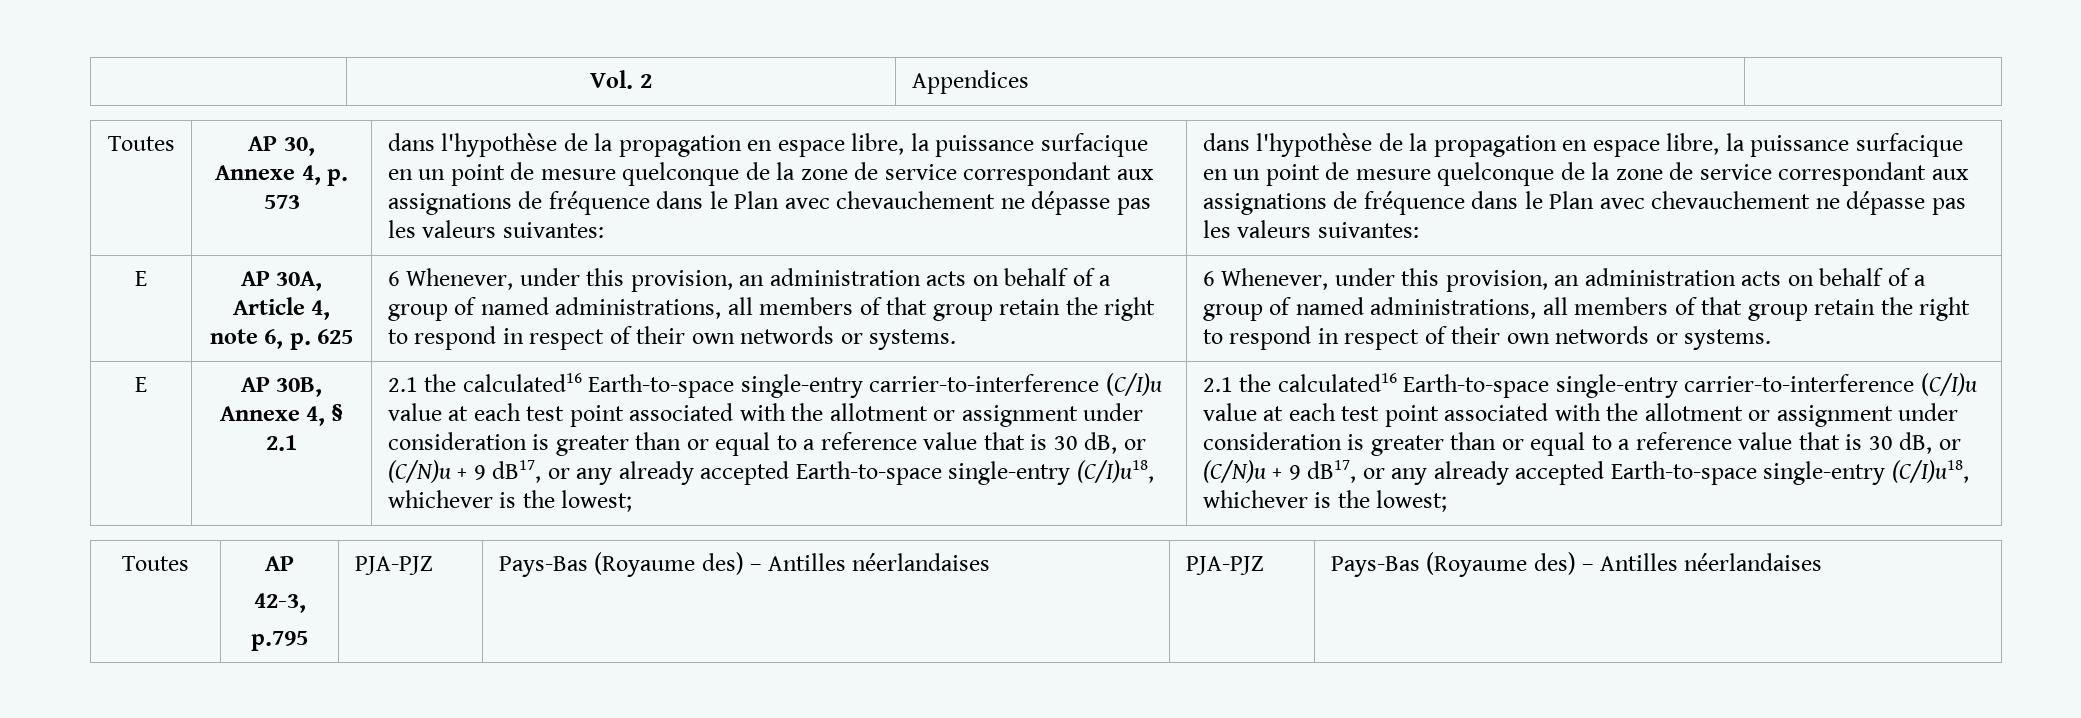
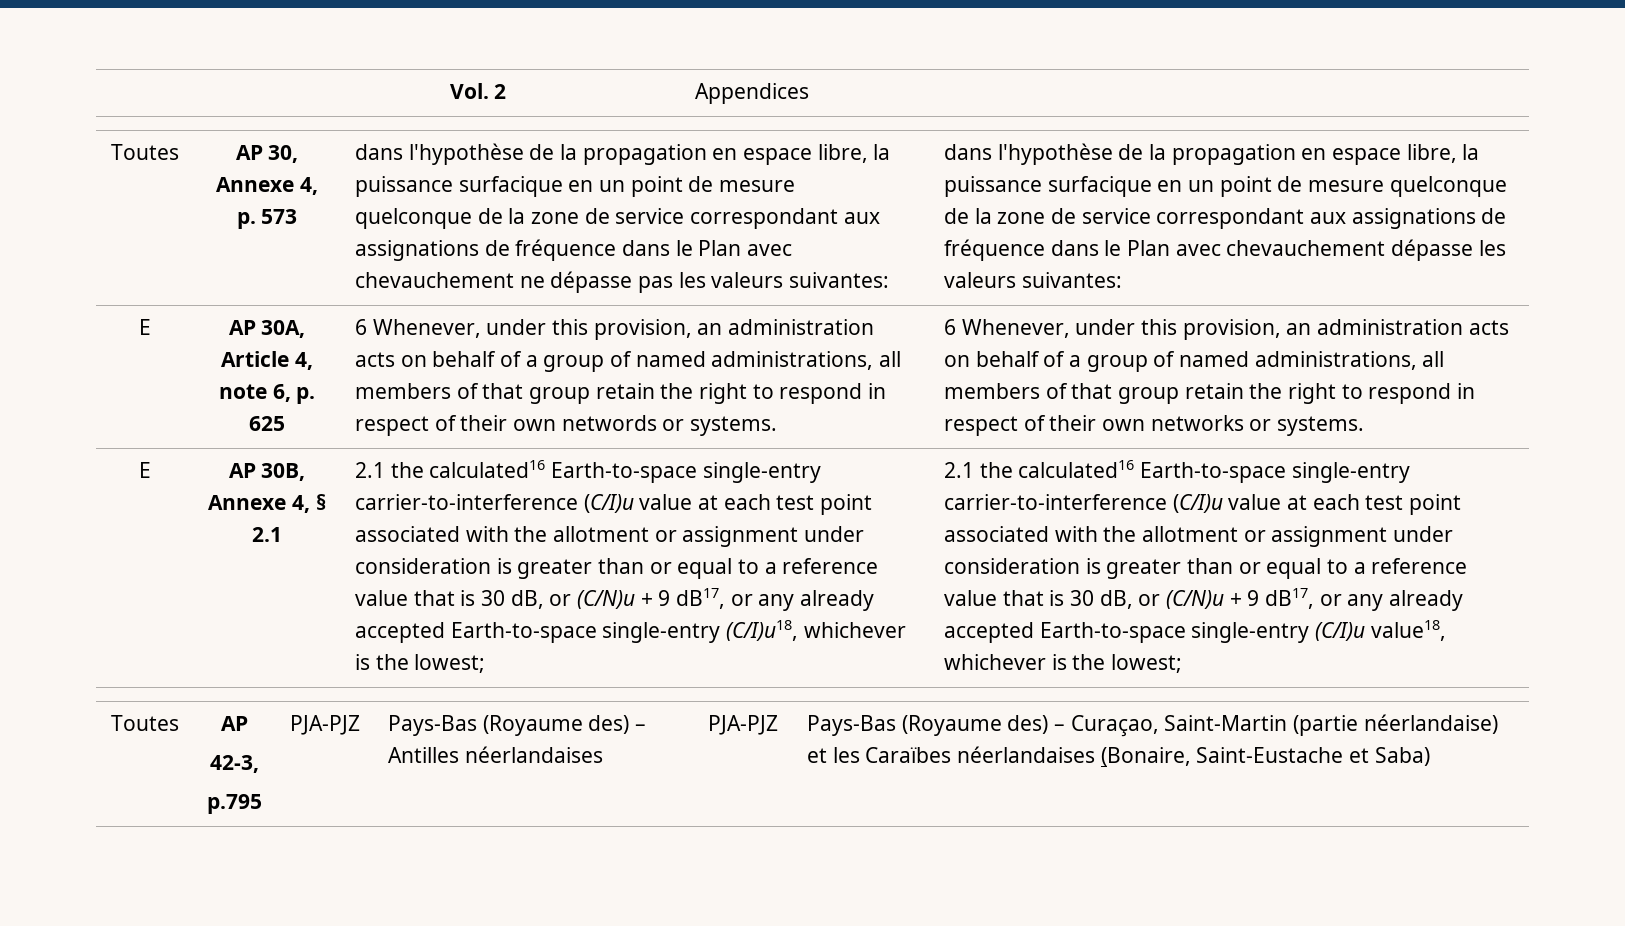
[1815,191,1966,215] ne dépasse pas -> [1390,239,1473,261] dépasse
[1555,326,1650,344] networds -> [1150,415,1244,431] networks
[1891,460,1969,483] (C/I)u18, -> [1314,620,1446,641] (C/I)u value18,
[1599,553,1823,571] Antilles néerlandaises -> [1070,714,1498,737] [806,746,1430,766] Curaçao, Saint-Martin (partie néerlandaise) et les Caraïbes néerlandaises (Bonaire, Saint-Eustache et Saba)

